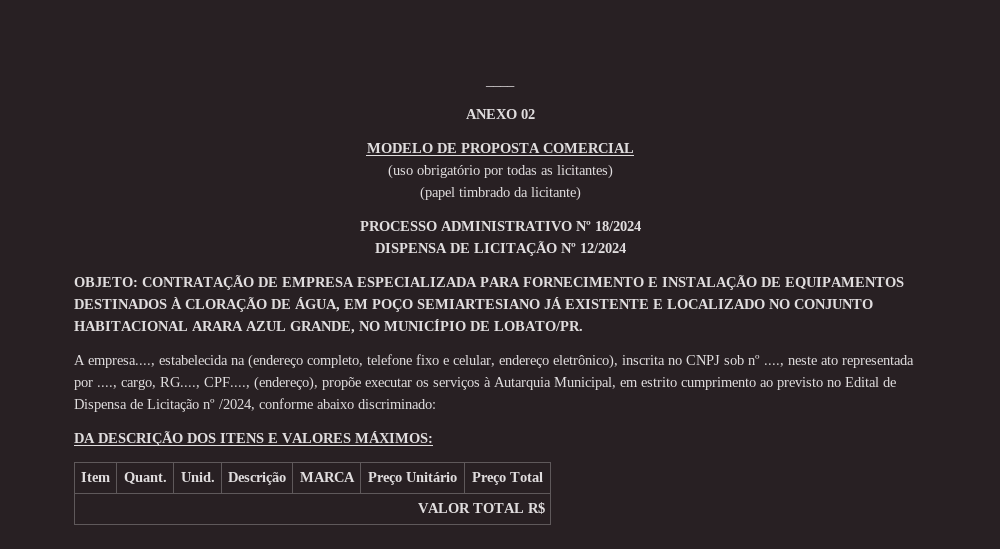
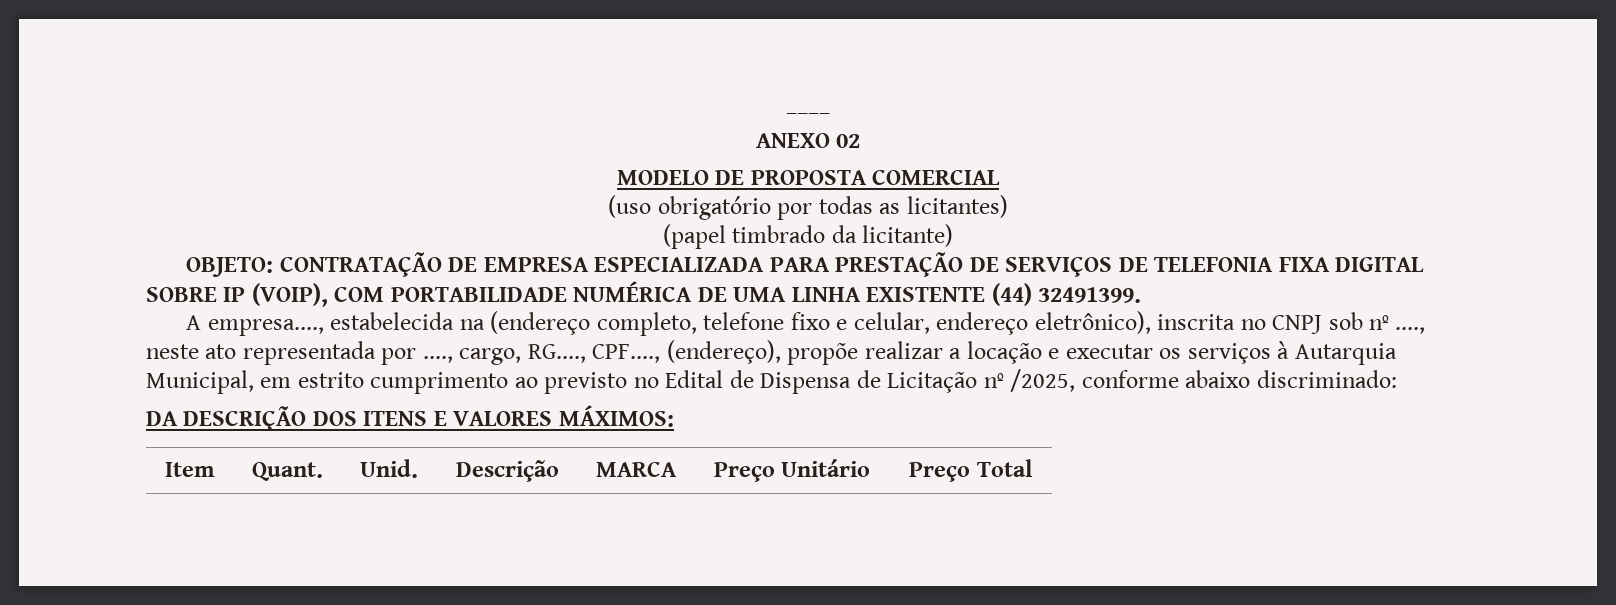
[359,221,641,231] [374,241,626,256] // PROCESSO ADMINISTRATIVO Nº 18/2024 // DISPENSA DE LICITAÇÃO Nº 12/2024 -> (954, 235) none
[523,275,904,290] [74,297,873,312] [74,319,583,334] FORNECIMENTO E INSTALAÇÃO DE EQUIPAMENTOS DESTINADOS À CLORAÇÃO DE ÁGUA, EM POÇO SEMIARTESIANO JÁ EXISTENTE E LOCALIZADO NO CONJUNTO HABITACIONAL ARARA AZUL GRANDE, NO MUNICÍPIO DE LOBATO/PR. -> [835,252,1425,277] [146,281,1142,307] PRESTAÇÃO DE SERVIÇOS DE TELEFONIA FIXA DIGITAL SOBRE IP (VOIP), COM PORTABILIDADE NUMÉRICA DE UMA LINHA EXISTENTE (44) 32491399.
(361, 383) none -> [864,341,1060,364] realizar a locação e
[219,399,255,411] /2024, -> [1010,369,1076,392] /2025,
[417,502,545,514] // VALOR TOTAL R$ -> (1033, 468) none

